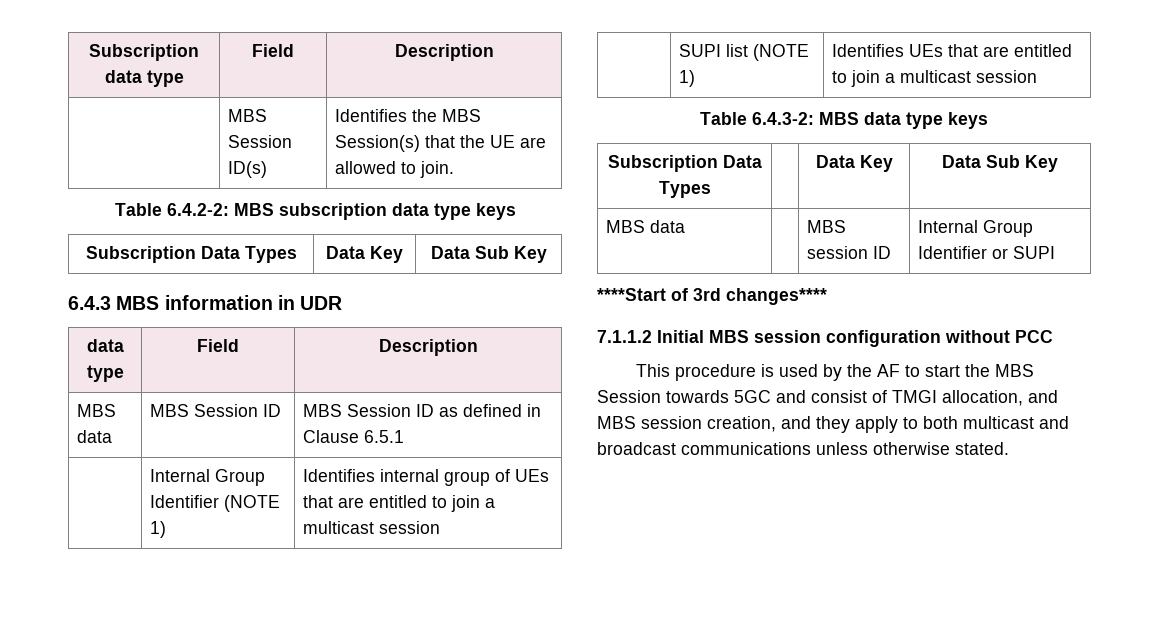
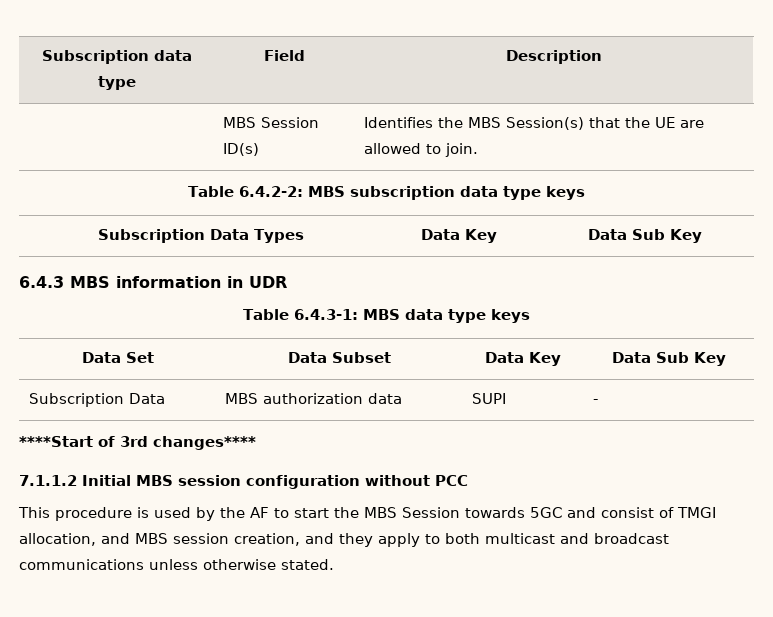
[86,339,124,352] [86,365,124,382] [197,339,239,352] [378,339,478,356] [76,404,116,417] [76,430,112,443] [149,404,281,417] [302,404,541,417] [302,430,404,443] [149,469,265,486] [149,495,280,512] [149,521,166,538] [302,469,549,486] [302,495,495,512] [302,521,440,534] [678,44,809,61] [678,70,695,87] [831,44,1072,57] [831,70,1037,87] [700,112,814,125] // data type | Field | Description // MBS data | MBS Session ID | MBS Session ID as defined in Clause 6.5.1 // | Internal Group Identifier (NOTE 1) | Identifies internal group of UEs that are entitled to join a multicast session // | SUPI list (NOTE 1) | Identifies UEs that are entitled to join a multicast session // Table 6.4.3-2: -> [243,309,358,320] // Table 6.4.3-1:
[607,155,762,172] [658,181,711,198] [815,155,893,172] [942,155,1058,172] [605,220,685,233] [806,220,846,233] [806,246,891,259] [917,220,1033,237] [917,246,1055,259] Subscription Data Types | | Data Key | Data Sub Key // MBS data | | MBS session ID | Internal Group Identifier or SUPI -> [81,352,154,363] [287,352,391,363] [485,352,561,366] [611,352,726,366] [29,393,166,407] [225,393,403,404] [472,393,507,404] [593,399,599,404] Data Set | Data Subset | Data Key | Data Sub Key // Subscription Data | MBS authorization data | SUPI | -

